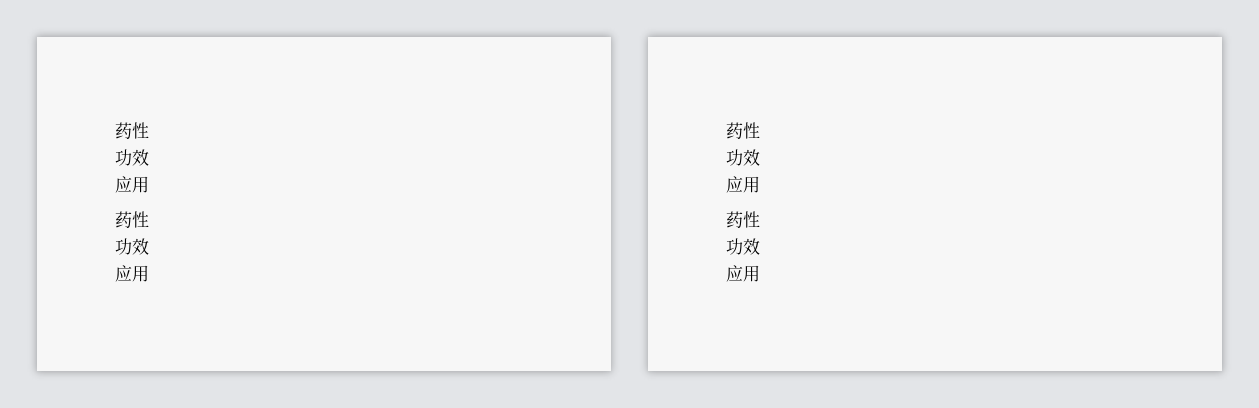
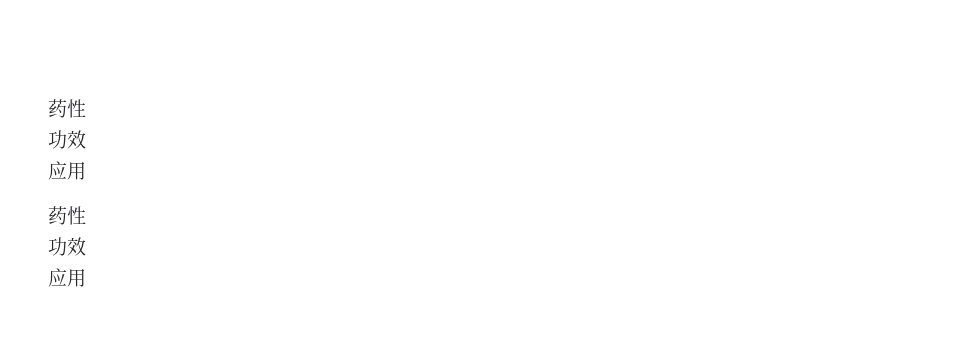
[115,122,149,139] [115,149,149,166] [115,176,149,193] [115,211,149,228] [115,238,149,255] [115,265,149,282] [726,122,760,139] [726,149,760,166] [726,176,760,193] [726,211,760,228] [726,238,760,255] [726,265,760,282] 药性 // 功效 // 应用 // 药性 // 功效 // 应用 // 药性 // 功效 // 应用 // 药性 // 功效 // 应用 -> [48,99,86,118] [48,130,86,149] [48,161,86,180] [48,206,86,225] [48,237,86,256] [48,268,86,287] 药性 // 功效 // 应用 // 药性 // 功效 // 应用

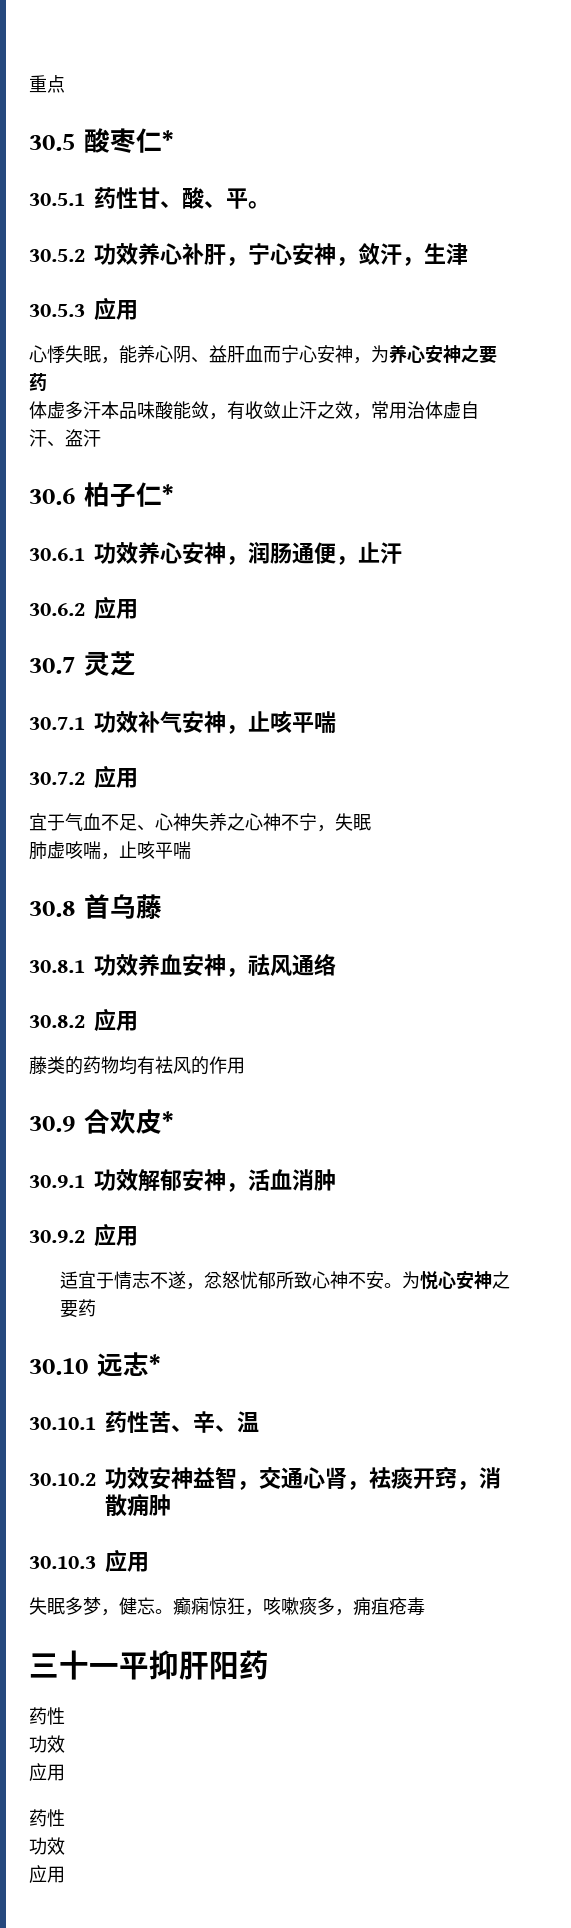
(48, 108) none -> [29,75,65,93] [29,128,173,153] [29,187,270,209] [29,242,468,266] [29,297,138,321] [29,345,497,364] [29,373,47,392] [29,401,479,420] [29,429,101,447] [29,482,173,508] [29,541,402,565] [29,596,138,620] [29,651,136,676] [29,710,336,734] [29,765,138,789] [29,813,371,832] [29,841,191,860] [29,894,162,919] [29,953,336,977] [29,1008,138,1032] [29,1056,245,1075] [29,1109,173,1134] [29,1168,336,1192] [29,1223,138,1247] [59,1271,510,1290] [59,1299,96,1318] [29,1352,160,1377] [29,1411,259,1433] [29,1466,501,1490] [105,1494,171,1517] [29,1549,149,1573] [29,1597,425,1616] [29,1650,269,1680] 重点 // 30.5酸枣仁* // 30.5.1药性甘、酸、平。 // 30.5.2功效养心补肝，宁心安神，敛汗，生津 // 30.5.3应用 // 心悸失眠，能养心阴、益肝血而宁心安神，为养心安神之要药 // 体虚多汗本品味酸能敛，有收敛止汗之效，常用治体虚自汗、盗汗 // 30.6柏子仁* // 30.6.1功效养心安神，润肠通便，止汗 // 30.6.2应用 // 30.7灵芝 // 30.7.1功效补气安神，止咳平喘 // 30.7.2应用 // 宜于气血不足、心神失养之心神不宁，失眠 // 肺虚咳喘，止咳平喘 // 30.8首乌藤 // 30.8.1功效养血安神，祛风通络 // 30.8.2应用 // 藤类的药物均有袪风的作用 // 30.9合欢皮* // 30.9.1功效解郁安神，活血消肿 // 30.9.2应用 // 适宜于情志不遂，忿怒忧郁所致心神不安。为悦心安神之要药 // 30.10远志* // 30.10.1药性苦、辛、温 // 30.10.2功效安神益智，交通心肾，袪痰开窍，消散痈肿 // 30.10.3应用 // 失眠多梦，健忘。癫痫惊狂，咳嗽痰多，痈疽疮毒 // 三十一平抑肝阳药 //

